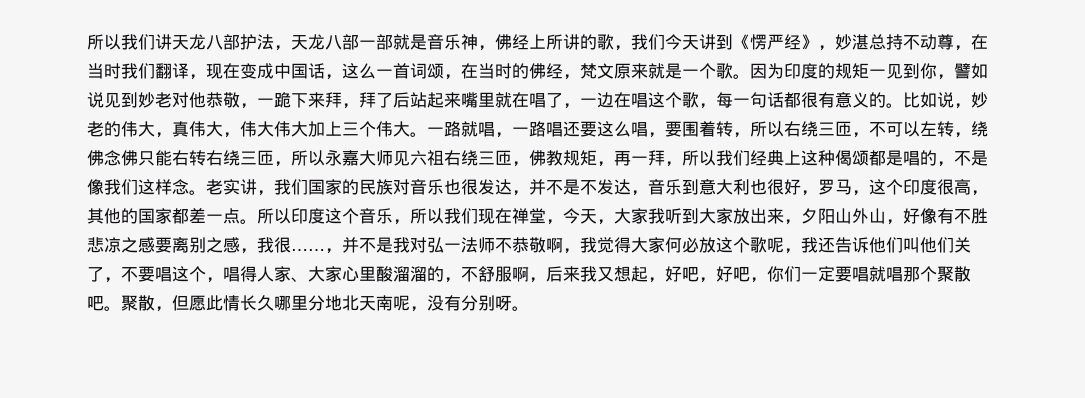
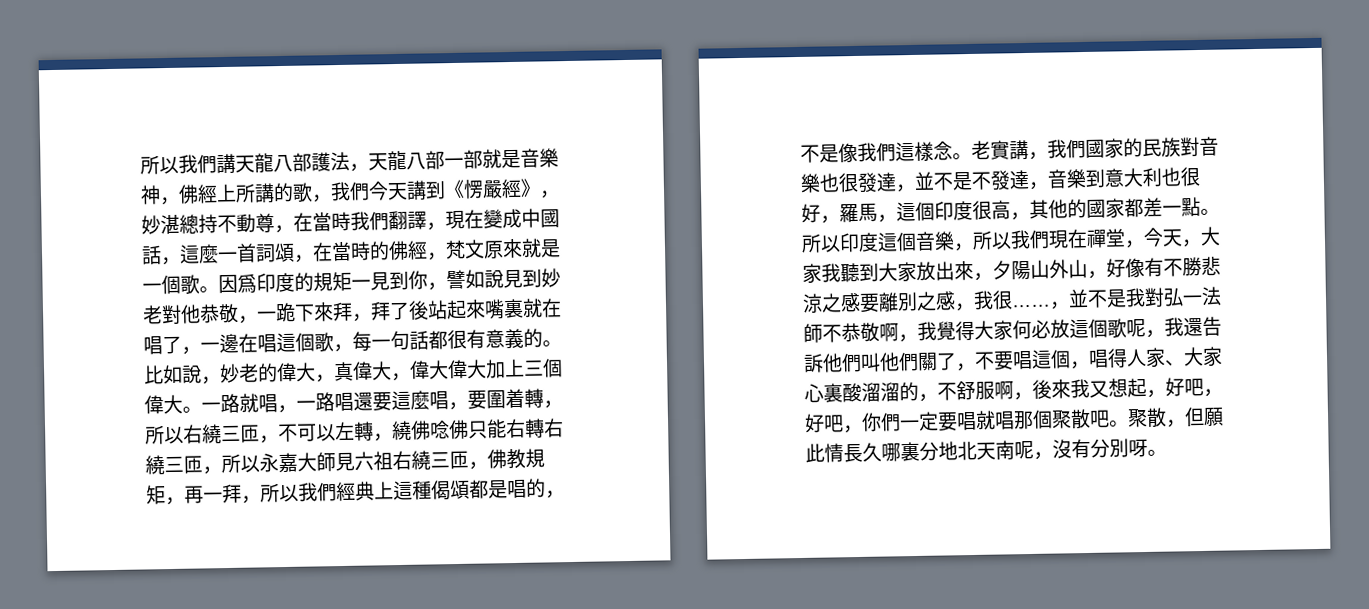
[87,34,988,51] [87,63,988,80] [87,92,189,108] 所以我们讲天龙八部护法，天龙八部一部就是音乐神，佛经上所讲的歌，我们今天讲到《愣严经》，妙湛总持不动尊，在当时我们翻译，现在变成中国话，这么一首词颂，在当时的佛经，梵文原来就是一个歌。因为印度的规矩一见到你，譬如说见到妙老对 -> [140,148,559,175] [140,178,560,206] [141,208,560,235] [141,238,561,266] [142,268,561,295] [142,304,182,325] 所以我們講天龍八部護法，天龍八部一部就是音樂神，佛經上所講的歌，我們今天講到《愣嚴經》，妙湛總持不動尊，在當時我們翻譯，現在變成中國話，這麼一首詞頌，在當時的佛經，梵文原來就是一個歌。因爲印度的規矩一見到你，譬如說見到妙老對
[308,92,325,108] 来 -> [313,302,334,322] 來
[393,92,495,108] 后站起来嘴里 -> [408,298,524,320] 後站起來嘴裏
[597,92,682,108] 边在唱这个 -> [219,332,315,354] 邊在唱這個
[767,92,784,108] 话 -> [409,330,429,350] 話
[852,92,869,108] 义 -> [504,328,524,349] 義
[937,92,954,108] 说 -> [181,365,202,384] 說
[121,121,291,138] 伟大，真伟大，伟大伟 -> [276,359,468,383] 偉大，真偉大，偉大偉
[359,121,393,137] 个伟 -> [542,358,563,378] [144,395,164,415] 個偉
[563,121,733,138] 还要这么唱，要围着转 -> [353,388,544,412] 還要這麼唱，要圍着轉
[801,121,818,137] 绕 -> [202,424,222,444] 繞
[937,121,988,138] [87,150,121,166] 转，绕佛念 -> [353,420,450,442] 轉，繞佛唸
[189,150,240,166] 转右绕 -> [524,418,564,438] [145,455,165,475] 轉右繞
[376,150,478,166] 师见六祖右绕 -> [316,450,431,472] 師見六祖右繞
[563,150,580,166] 规 -> [525,448,545,468] 規
[733,150,869,166] 们经典上这种偈颂 -> [317,479,470,502] 們經典上這種偈頌
[121,179,682,196] 们这样念。老实讲，我们国家的民族对音乐也很发达，并不是不发达，音乐 -> [876,136,1219,162] [800,168,1087,193] 們這樣念。老實講，我們國家的民族對音樂也很發達，並不是不發達，音樂
[818,179,903,196] 罗马，这个 -> [839,201,935,223] 羅馬，這個
[138,208,155,224] 国 -> [1086,199,1106,218] 國
[223,208,240,224] 点 -> [1181,196,1201,217] 點
[325,208,529,225] 这个音乐，所以我们现在禅 -> [877,228,1107,252] 這個音樂，所以我們現在禪
[665,208,682,224] 听 -> [840,262,860,283] 聽
[767,208,835,225] 来，夕阳 -> [954,259,1031,281] 來，夕陽
[971,208,988,224] [87,237,495,254] 胜悲凉之感要离别之感，我很……，并不是我对弘一法师 -> [1182,256,1221,277] [802,286,1222,313] [803,323,823,343] 勝悲涼之感要離別之感，我很……，並不是我對弘一法師
[597,237,614,253] 觉 -> [936,321,956,341] 覺
[716,237,750,253] 这个 -> [1069,318,1108,339] 這個
[818,237,971,253] 还告诉他们叫他们关 -> [1183,316,1222,337] [803,351,938,373] 還告訴他們叫他們關
[172,266,206,282] 这个 -> [1031,349,1071,369] 這個
[359,266,376,281] 里 -> [823,383,843,403] 裏
[546,266,580,282] 后来 -> [1032,379,1071,399] 後來
[784,266,801,282] 们 -> [880,412,901,432] 們
[920,266,937,282] 个 -> [1032,409,1053,429] 個
[189,295,308,311] 愿此情长久哪里 -> [1203,407,1224,426] [805,441,920,463] 願此情長久哪裏
[427,295,495,311] 没有分别 -> [1052,438,1129,459] 沒有分別

